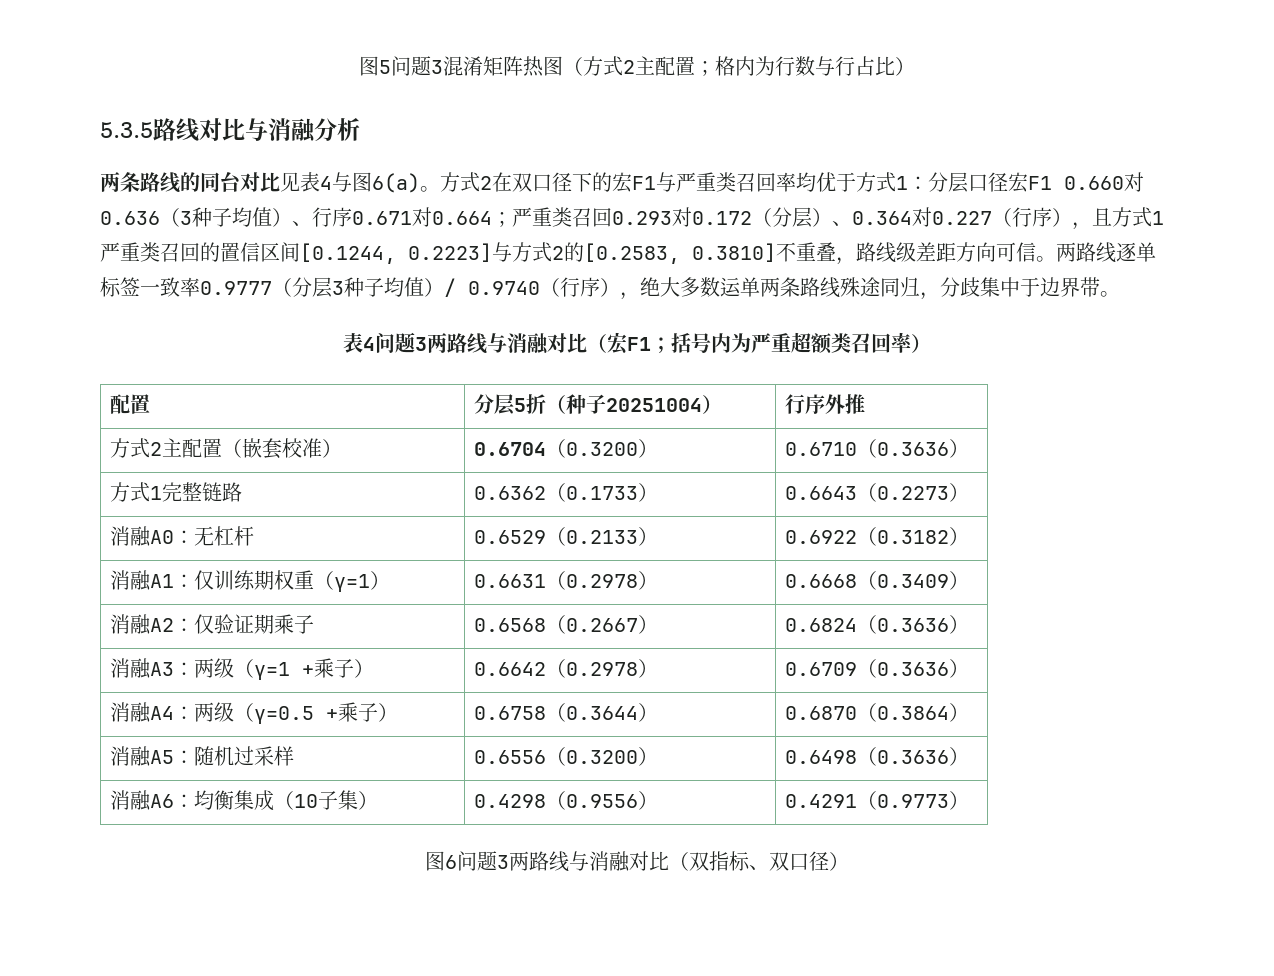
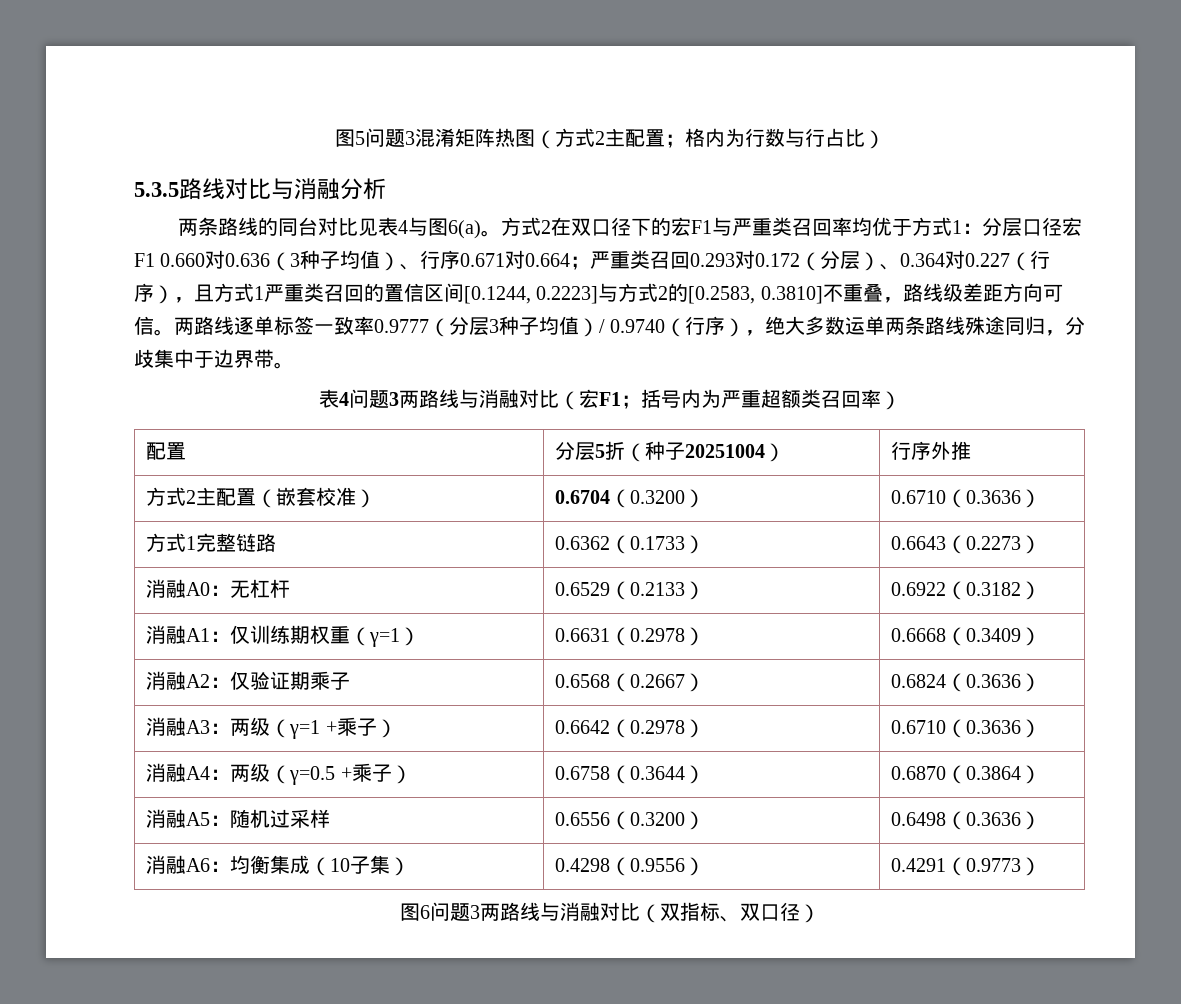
[785,662,858,676] 0.6709 -> [891,720,947,734] 0.6710

